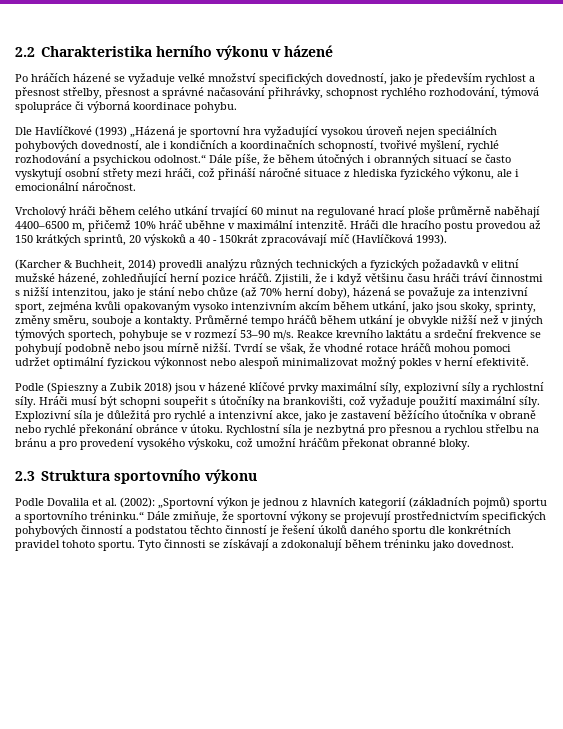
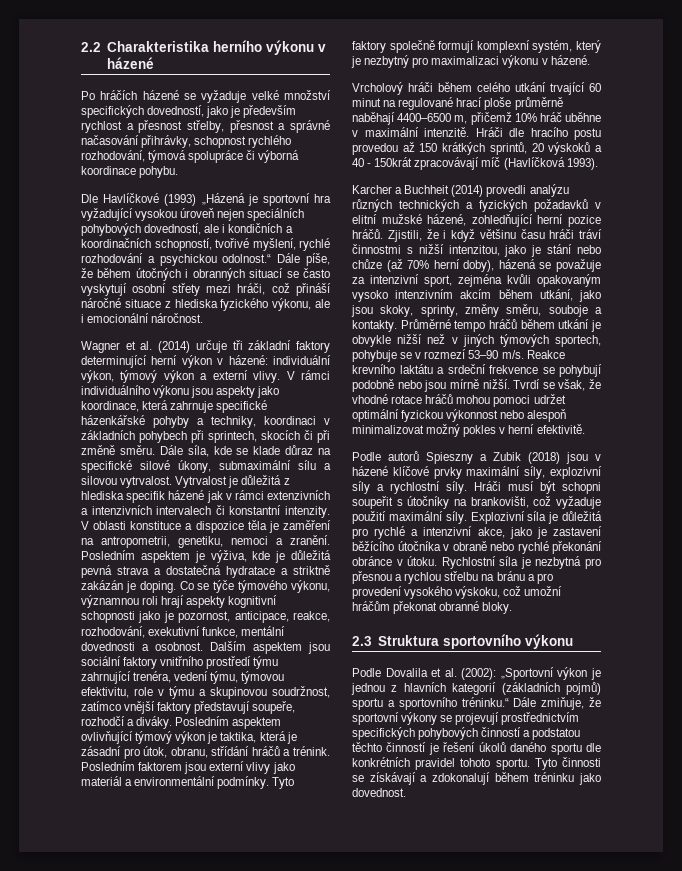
(136, 186) none -> [81,340,330,353] [81,355,331,368] [81,370,330,383] [81,385,280,398] [81,400,268,413] [81,415,330,428] [81,430,330,443] [81,445,331,457] [81,460,331,473] [81,475,290,488] [81,490,330,503] [81,505,330,518] [81,520,331,533] [81,535,330,548] [81,550,331,563] [81,565,330,578] [81,580,330,593] [81,595,278,608] [81,611,330,623] [81,626,286,638] [81,641,330,654] [81,656,279,669] [81,671,285,684] [81,686,330,699] [81,701,296,714] [81,716,282,729] [81,731,297,744] [81,746,330,759] [81,761,295,774] [81,776,295,789] [352,40,601,53] [351,55,590,68] // Wagner et al. (2014) určuje tři základní faktory determinující herní výkon v házené: individuální výkon, týmový výkon a externí vlivy. V rámci individuálního výkonu jsou aspekty jako koordinace, která zahrnuje specifické házenkářské pohyby a techniky, koordinaci v základních pohybech při sprintech, skocích či při změně směru. Dále síla, kde se klade důraz na specifické silové úkony, submaximální sílu a silovou vytrvalost. Vytrvalost je důležitá z hlediska specifik házené jak v rámci extenzivních a intenzivních intervalech či konstantní intenzity. V oblasti konstituce a dispozice těla je zaměření na antropometrii, genetiku, nemoci a zranění. Posledním aspektem je výživa, kde je důležitá pevná strava a dostatečná hydratace a striktně zakázán je doping. Co se týče týmového výkonu, významnou roli hrají aspekty kognitivní schopnosti jako je pozornost, anticipace, reakce, rozhodování, exekutivní funkce, mentální dovednosti a osobnost. Dalším aspektem jsou sociální faktory vnitřního prostředí týmu zahrnující trenéra, vedení týmu, týmovou efektivitu, role v týmu a skupinovou soudržnost, zatímco vnější faktory představují soupeře, rozhodčí a diváky. Posledním aspektem ovlivňující týmový výkon je taktika, která je zásadní pro útok, obranu, střídání hráčů a trénink. Posledním faktorem jsou externí vlivy jako materiál a environmentální podmínky. Tyto faktory společně formují komplexní systém, který je nezbytný pro maximalizaci výkonu v házené.
[15,259,156,271] (Karcher & Buchheit, 2014) -> [352,185,484,197] Karcher a Buchheit (2014)
[47,382,99,394] (Spieszny -> [388,451,473,464] autorů Spieszny
[144,382,172,393] 2018) -> [528,452,560,464] (2018)

